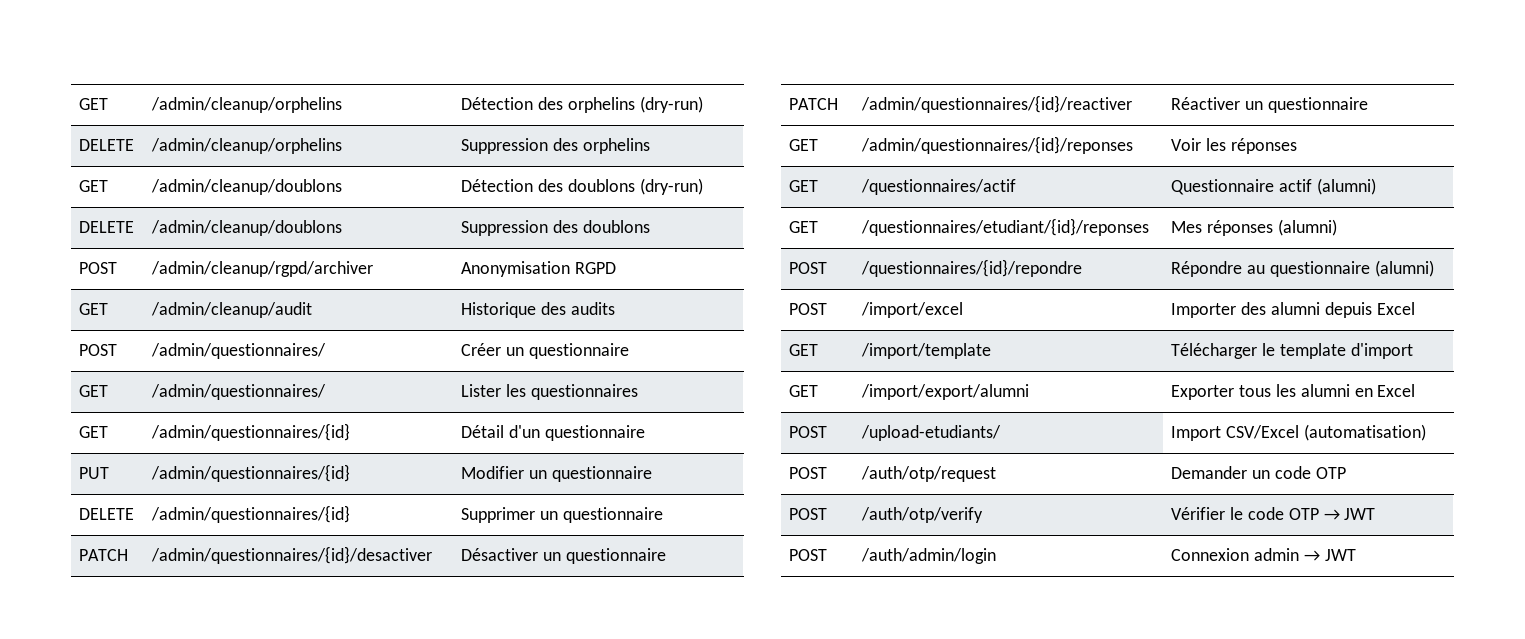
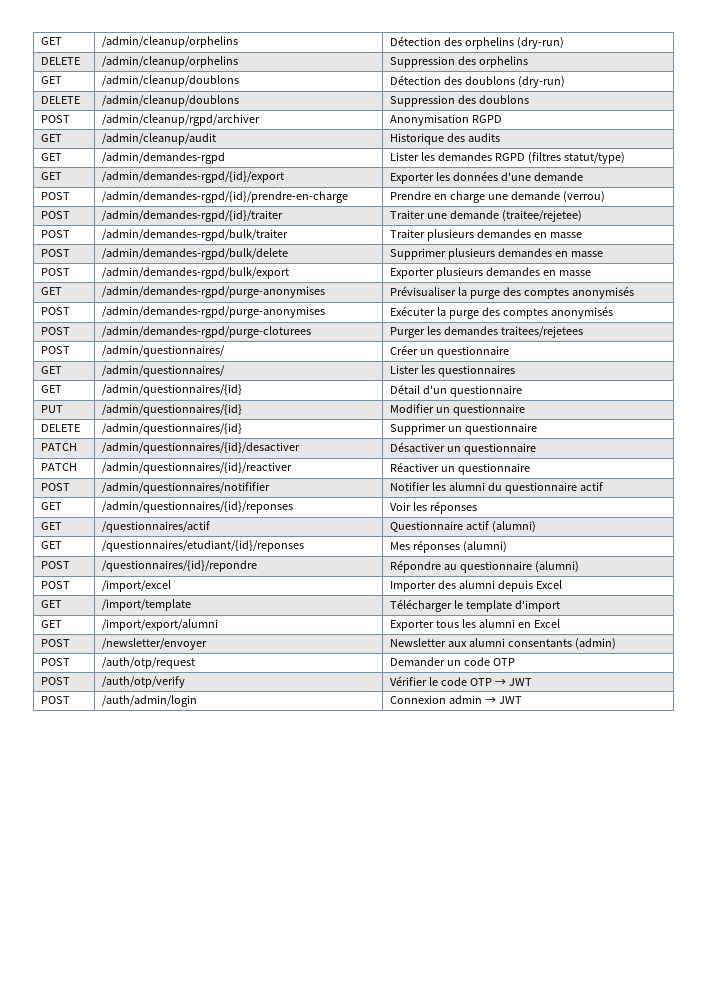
(615, 308) none -> [40,153,62,161] [101,152,225,164] [389,152,625,164] [40,172,62,180] [101,171,284,183] [389,171,583,184] [40,192,70,200] [101,191,348,203] [389,191,605,203] [40,211,70,219] [101,210,283,222] [389,210,582,222] [40,230,70,238] [101,229,288,241] [389,229,582,241] [40,249,70,257] [101,248,288,260] [389,248,603,260] [40,268,70,276] [101,267,289,279] [389,267,591,279] [40,287,62,295] [101,286,325,298] [389,286,634,299] [40,307,70,315] [101,306,325,318] [389,306,613,319] [40,327,70,335] [101,326,311,338] [389,326,583,338] // GET | /admin/demandes-rgpd | Lister les demandes RGPD (filtres statut/type) // GET | /admin/demandes-rgpd/{id}/export | Exporter les données d'une demande // POST | /admin/demandes-rgpd/{id}/prendre-en-charge | Prendre en charge une demande (verrou) // POST | /admin/demandes-rgpd/{id}/traiter | Traiter une demande (traitee/rejetee) // POST | /admin/demandes-rgpd/bulk/traiter | Traiter plusieurs demandes en masse // POST | /admin/demandes-rgpd/bulk/delete | Supprimer plusieurs demandes en masse // POST | /admin/demandes-rgpd/bulk/export | Exporter plusieurs demandes en masse // GET | /admin/demandes-rgpd/purge-anonymises | Prévisualiser la purge des comptes anonymisés // POST | /admin/demandes-rgpd/purge-anonymises | Exécuter la purge des comptes anonymisés // POST | /admin/demandes-rgpd/purge-cloturees | Purger les demandes traitees/rejetees
(1368, 105) none -> [40,483,70,491] [101,482,270,494] [389,482,603,494] // POST | /admin/questionnaires/notififier | Notifier les alumni du questionnaire actif
[861,425,1002,441] [1171,424,1426,441] /upload-etudiants/ | Import CSV/Excel (automatisation) -> [101,638,207,650] [389,638,616,650] /newsletter/envoyer | Newsletter aux alumni consentants (admin)

